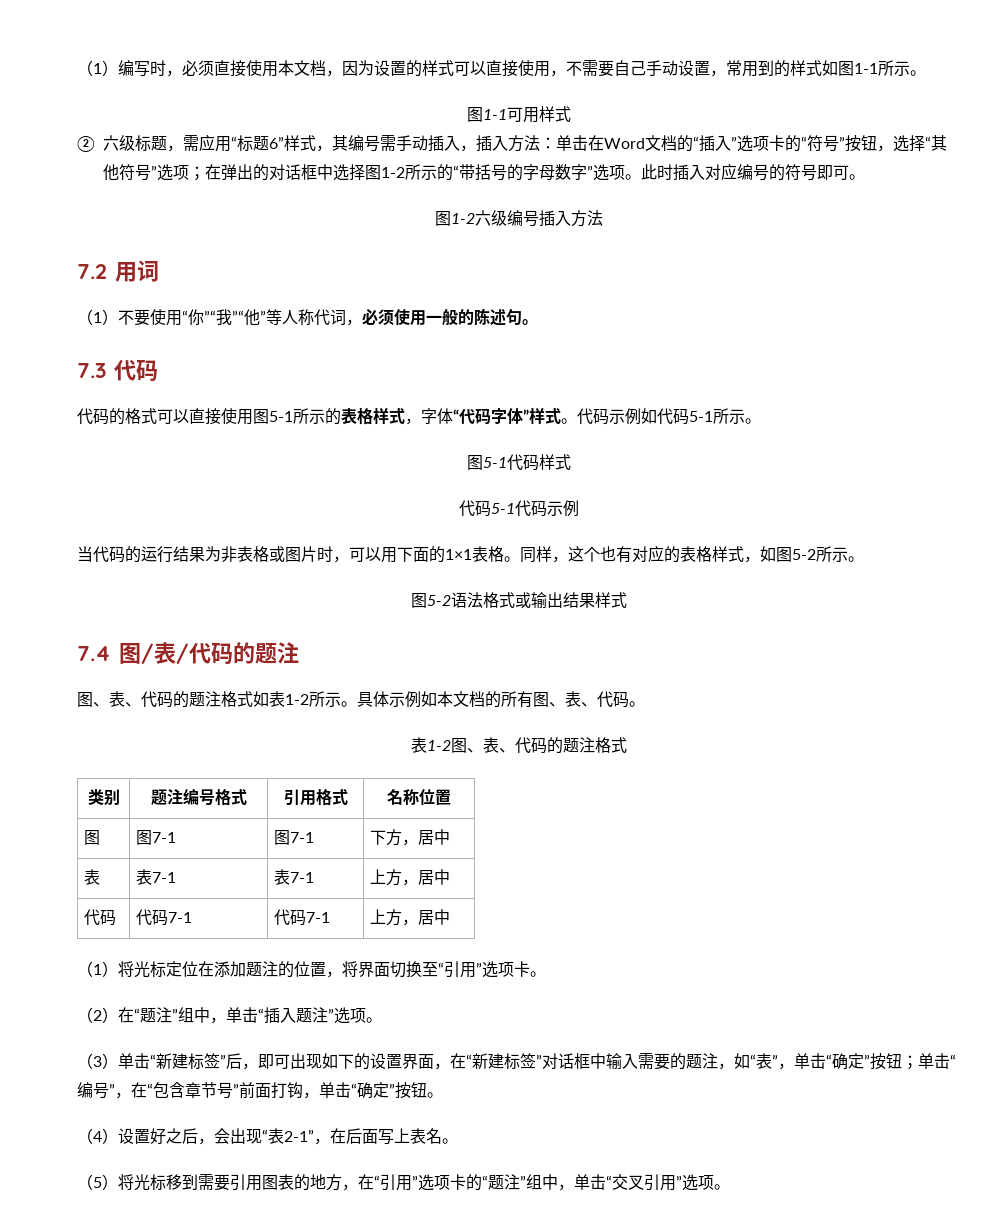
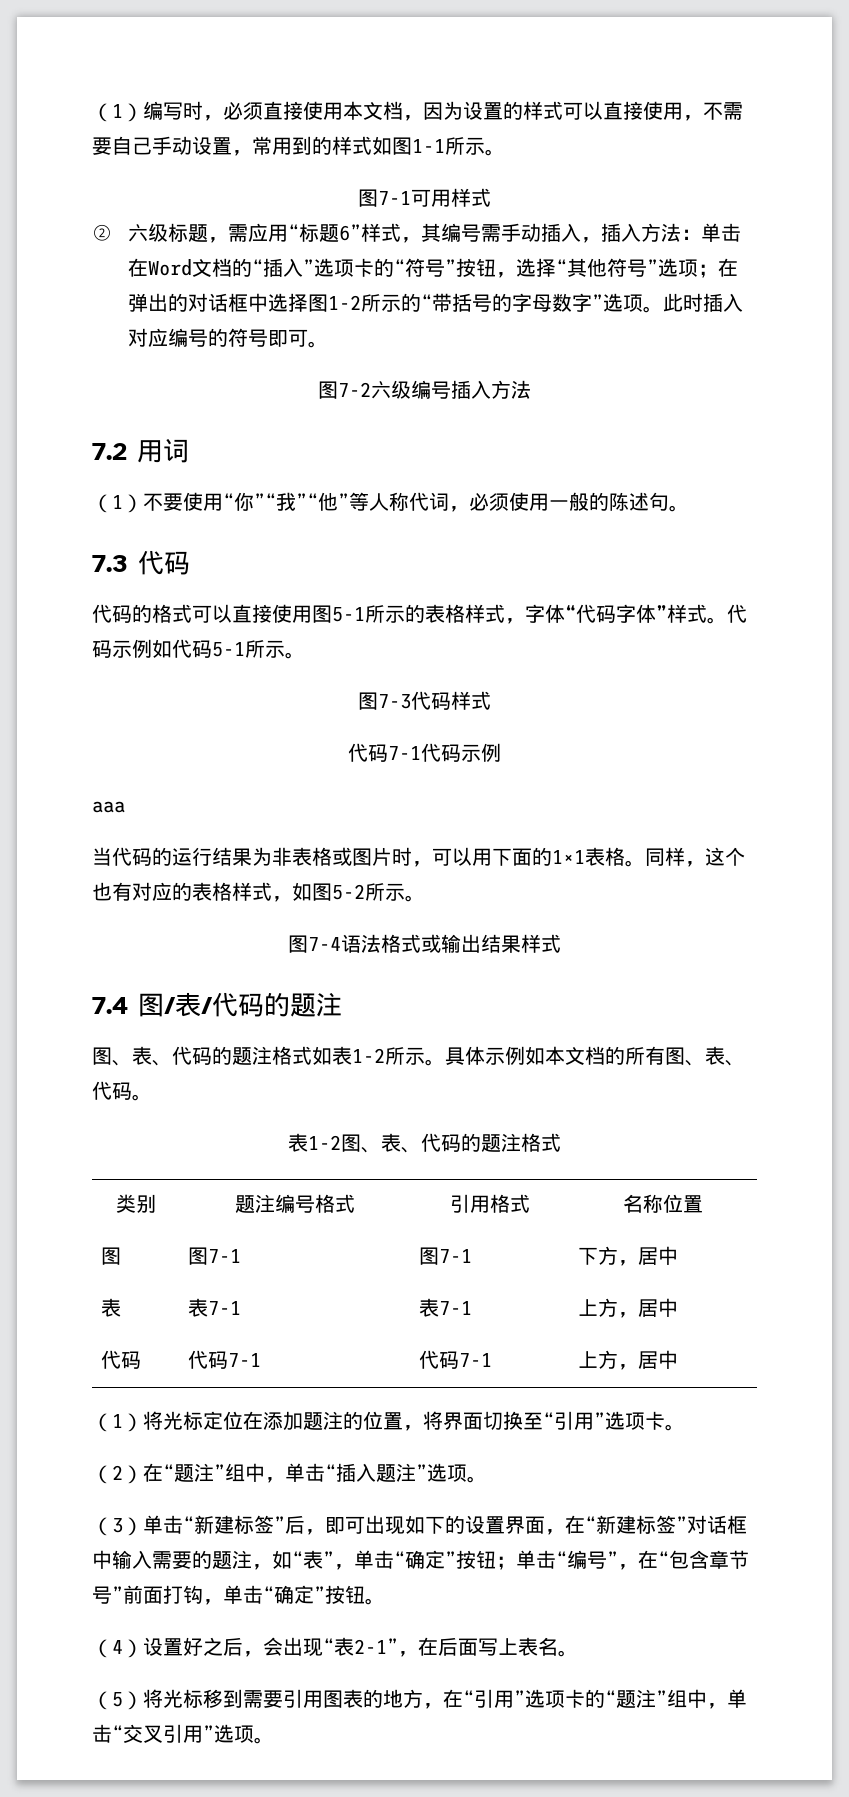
[483,109,507,120] 1-1 -> [378,191,411,205] 7-1
[451,213,475,224] 1-2 -> [338,382,371,397] 7-2
[483,457,507,468] 5-1 -> [378,694,411,709] 7-3
[491,500,579,517] 5-1代码示例 -> [388,743,501,762] [92,801,125,813] 7-1代码示例 // aaa
[427,595,451,606] 5-2 -> [308,937,341,951] 7-4

